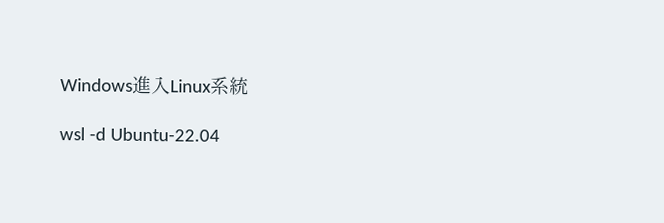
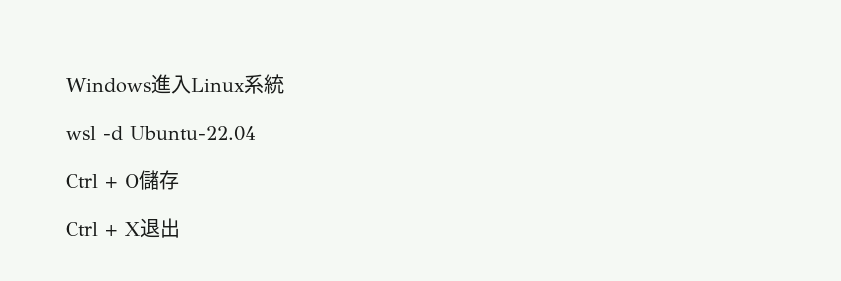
(220, 134) none -> [66,170,179,190] [66,218,180,238] // Ctrl + O儲存 // Ctrl + X退出

